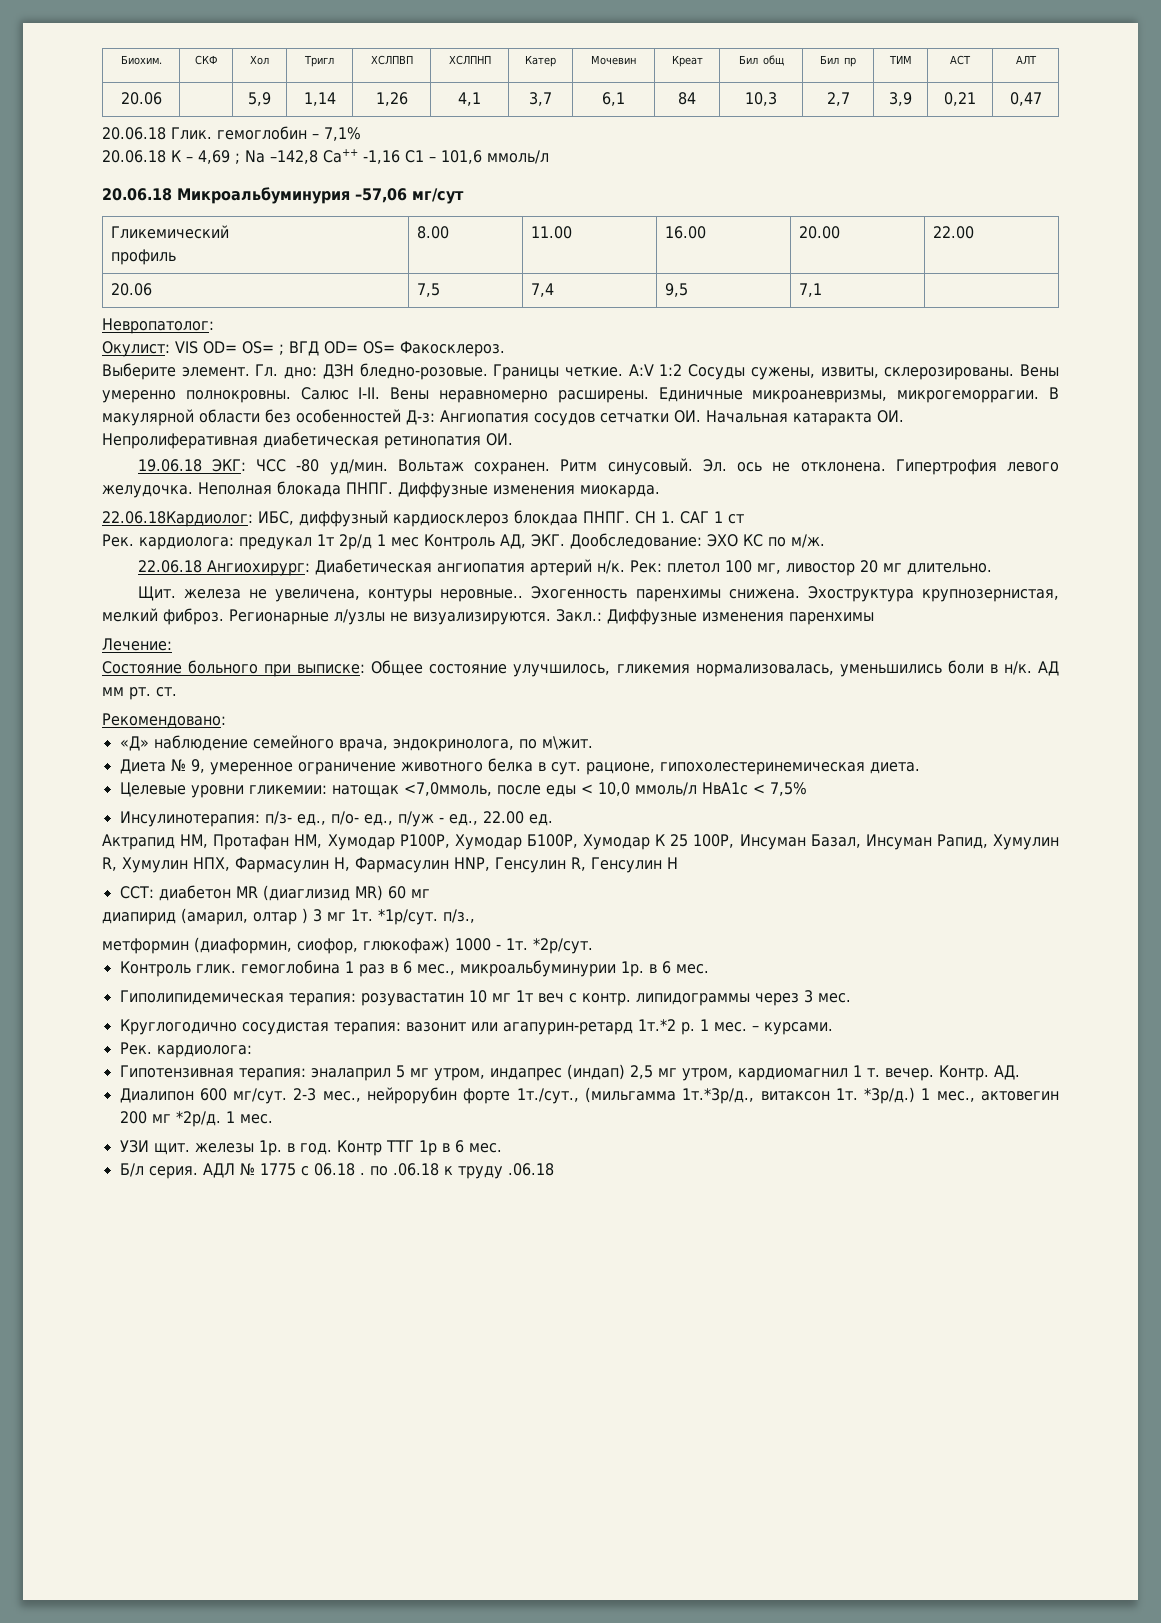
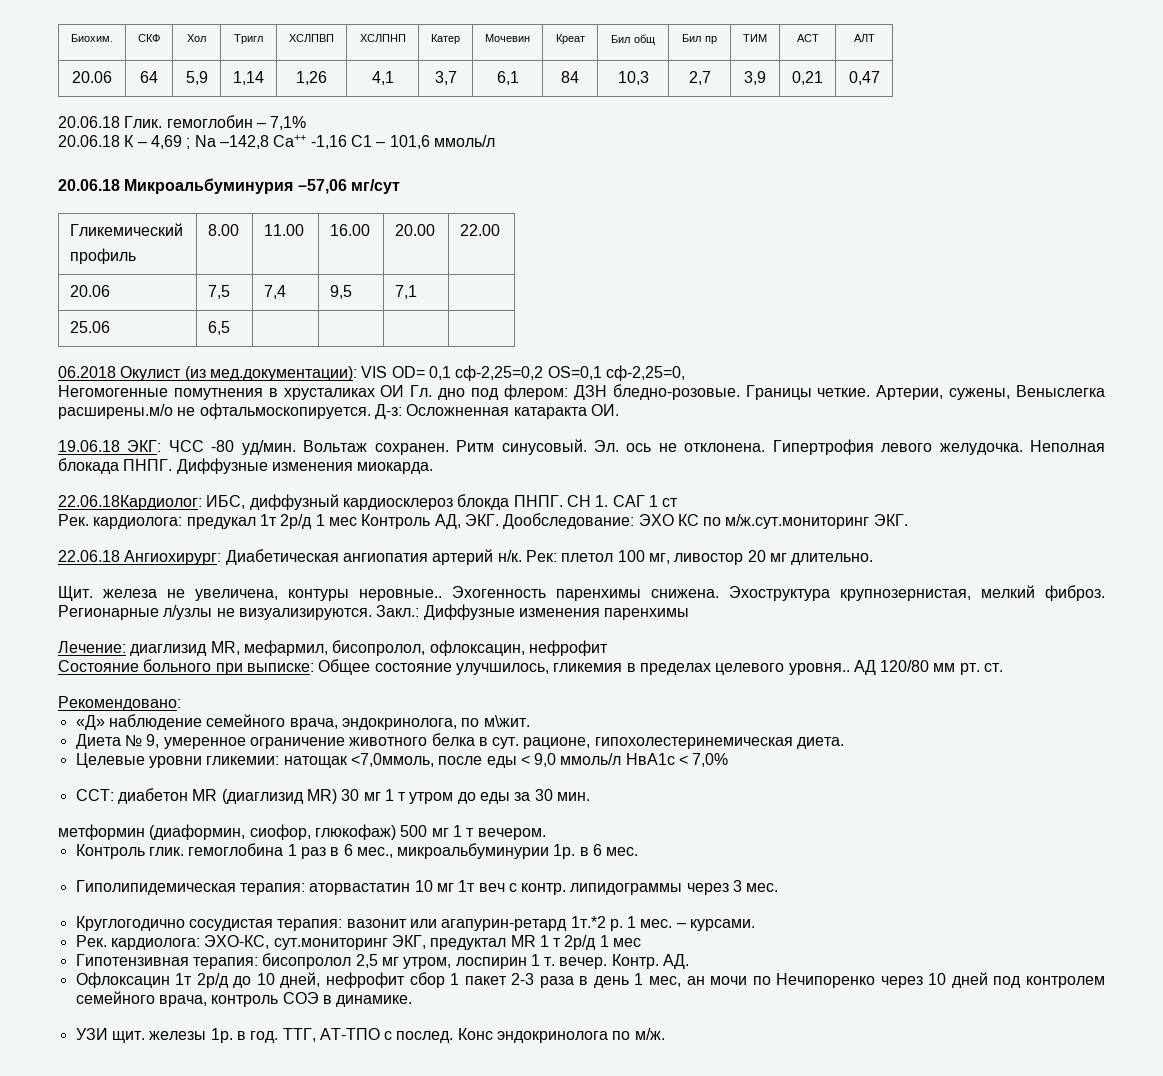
(162, 98) none -> [140,71,158,83] 64
[102,318,214,334] [102,341,505,357] [102,363,1059,380] [102,387,1059,403] [102,409,904,426] [102,432,481,449] // Невропатолог: // Окулист: VIS OD= OS= ; ВГД OD= OS= Факосклероз. // Выберите элемент. Гл. дно: ДЗН бледно-розовые. Границы четкие. А:V 1:2 Сосуды сужены, извиты, склерозированы. Вены умеренно полнокровны. Салюс I-II. Вены неравномерно расширены. Единичные микроаневризмы, микрогеморрагии. В макулярной области без особенностей Д-з: Ангиопатия сосудов сетчатки ОИ. Начальная катаракта ОИ. Непролиферативная диабетическая ретинопатия -> [70,321,111,333] [208,321,231,335] [58,365,685,381] [58,384,1105,400] [58,403,587,419] // 25.06 | 6,5 | | | | // 06.2018 Окулист (из мед.документации): VIS OD= 0,1 сф-2,25=0,2 OS=0,1 сф-2,25=0, // Негомогенные помутнения в хрусталиках ОИ Гл. дно под флером: ДЗН бледно-розовые. Границы четкие. Артерии, сужены, Веныслегка расширены.м/о не офтальмоскопируется. Д-з: Осложненная катаракта
[514,510,578,526] блокдаа -> [457,494,510,510] блокда
[791,534,825,548] м/ж. -> [725,514,908,529] м/ж.сут.мониторинг ЭКГ.
(172, 644) none -> [130,640,608,656] диаглизид MR, мефармил, бисопролол, офлоксацин, нефрофит
[695,660,1059,677] нормализовалась, уменьшились боли в н/к. АД -> [626,660,930,675] в пределах целевого уровня.. АД 120/80
[597,782,630,796] 10,0 -> [534,753,557,767] 9,0
[769,782,807,796] [119,811,553,827] [102,834,1059,850] [102,857,678,873] 7,5% // Инсулинотерапия: п/з- ед., п/о- ед., п/уж - ед., 22.00 ед. // Актрапид НМ, Протафан НМ, Хумодар Р100Р, Хумодар Б100Р, Хумодар К 25 100Р, Инсуман Базал, Инсуман Рапид, Хумулин R, Хумулин НПХ, Фармасулин Н, Фармасулин НNР, Генсулин R, Генсулин Н -> [692,753,729,767] 7,0%
[387,886,430,899] [102,908,475,925] 60 мг // диапирид (амарил, олтар ) 3 мг 1т. *1р/сут. п/з., -> [341,789,591,804] 30 мг 1 т утром до еды за 30 мин.
[455,938,593,954] 1000 - 1т. *2р/сут. -> [400,825,546,840] 500 мг 1 т вечером.
[360,993,464,1006] розувастатин -> [309,883,411,895] аторвастатин
[119,1064,625,1081] // Гипотензивная терапия: эналаприл 5 мг утром, индапрес (индап) -> [204,935,642,950] [75,953,352,969] ЭХО-КС, сут.мониторинг ЭКГ, предуктал MR 1 т 2р/д 1 мес // Гипотензивная терапия: бисопролол
[737,1068,848,1081] кардиомагнил -> [455,957,527,969] лоспирин
[119,1087,1059,1104] [119,1111,273,1127] Диалипон 600 мг/сут. 2-3 мес., нейрорубин форте 1т./сут., (мильгамма 1т.*3р/д., витаксон 1т. *3р/д.) 1 мес., актовегин 200 мг *2р/д. 1 мес. -> [75,972,1106,988] [75,991,413,1007] Офлоксацин 1т 2р/д до 10 дней, нефрофит сбор 1 пакет 2-3 раза в день 1 мес, ан мочи по Нечипоренко через 10 дней под контролем семейного врача, контроль СОЭ в динамике.
[336,1140,502,1156] [119,1163,554,1179] Контр ТТГ 1р в 6 мес. // Б/л серия. АДЛ № 1775 с 06.18 . по .06.18 к труду .06.18 -> [282,1028,665,1043] ТТГ, АТ-ТПО с послед. Конс эндокринолога по м/ж.

